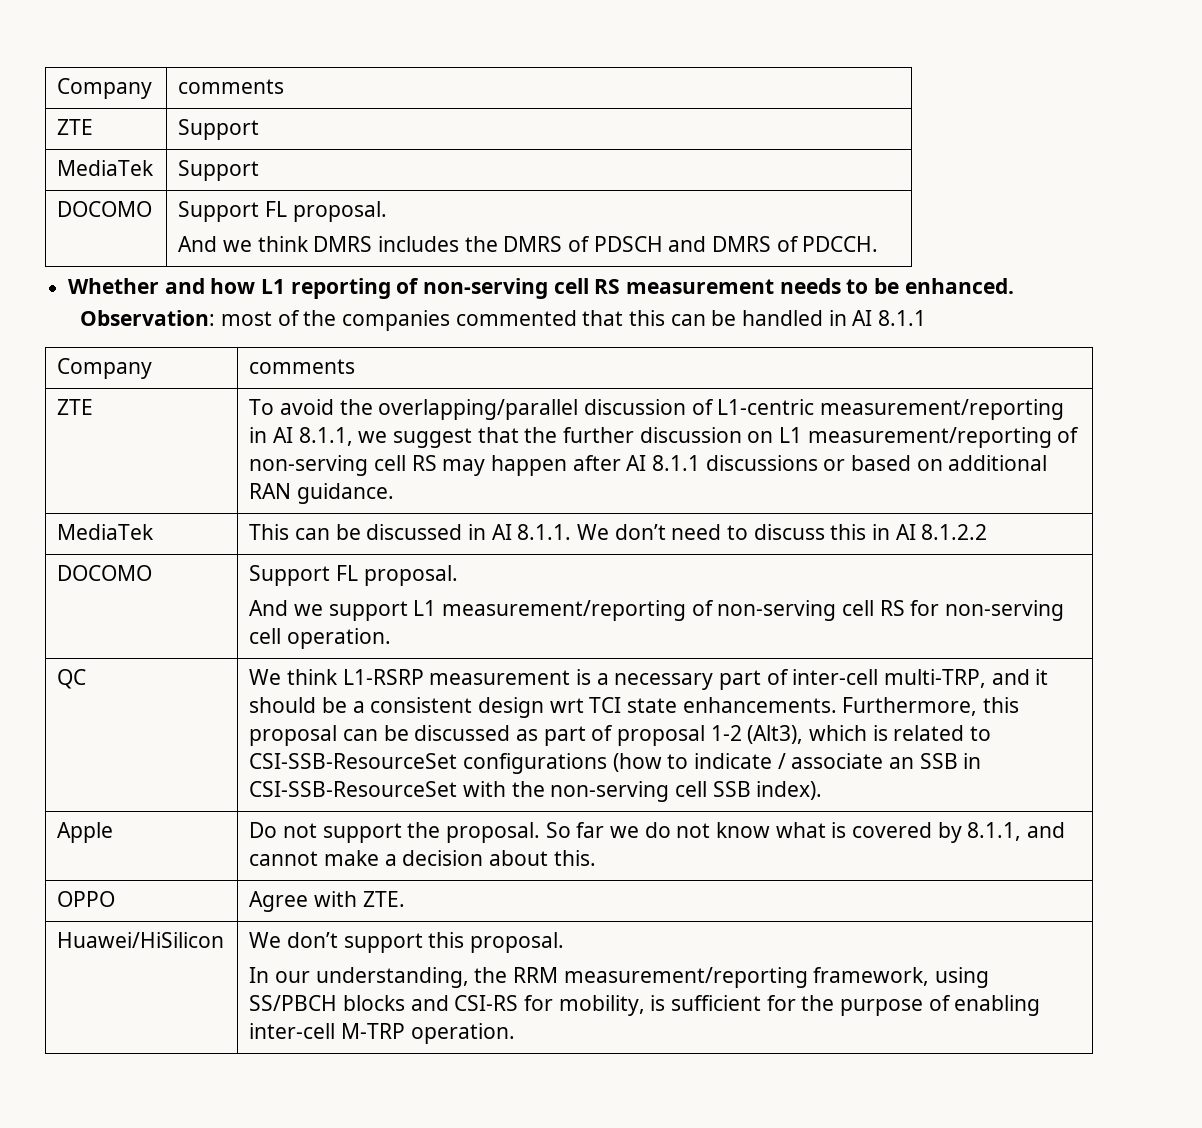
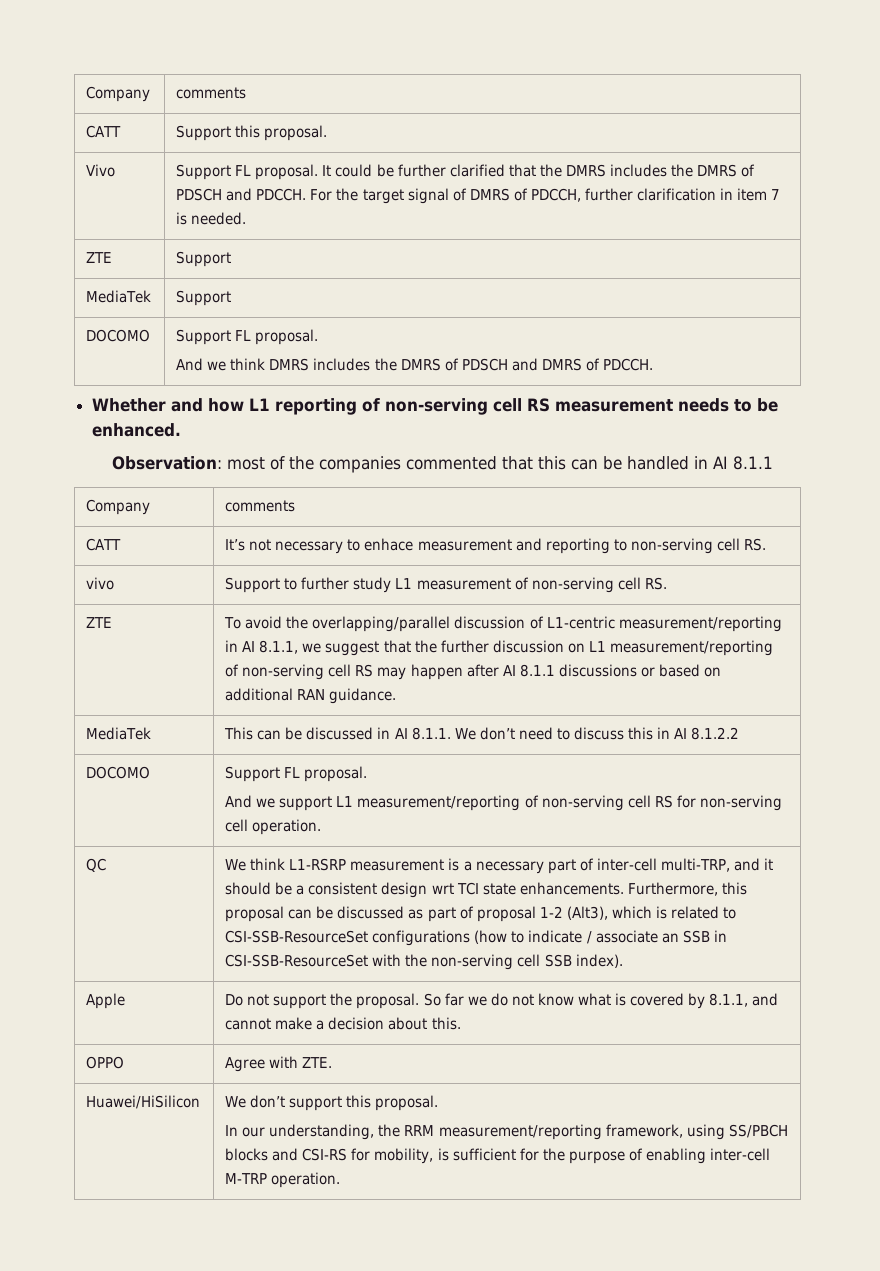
[57,78,153,99] [178,79,285,94] Company | comments -> [86,86,151,102] [176,87,247,99] [86,125,122,138] [176,125,328,141] [86,164,116,177] [176,164,755,180] [176,188,781,204] [176,212,247,225] Company | comments // CATT | Support this proposal. // Vivo | Support FL proposal. It could be further clarified that the DMRS includes the DMRS of PDSCH and PDCCH. For the target signal of DMRS of PDCCH, further clarification in item 7 is needed.
(356, 366) none -> [86,538,122,551] [225,538,766,554] [86,577,115,590] [225,577,667,593] // CATT | It’s not necessary to enhace measurement and reporting to non-serving cell RS. // vivo | Support to further study L1 measurement of non-serving cell RS.

